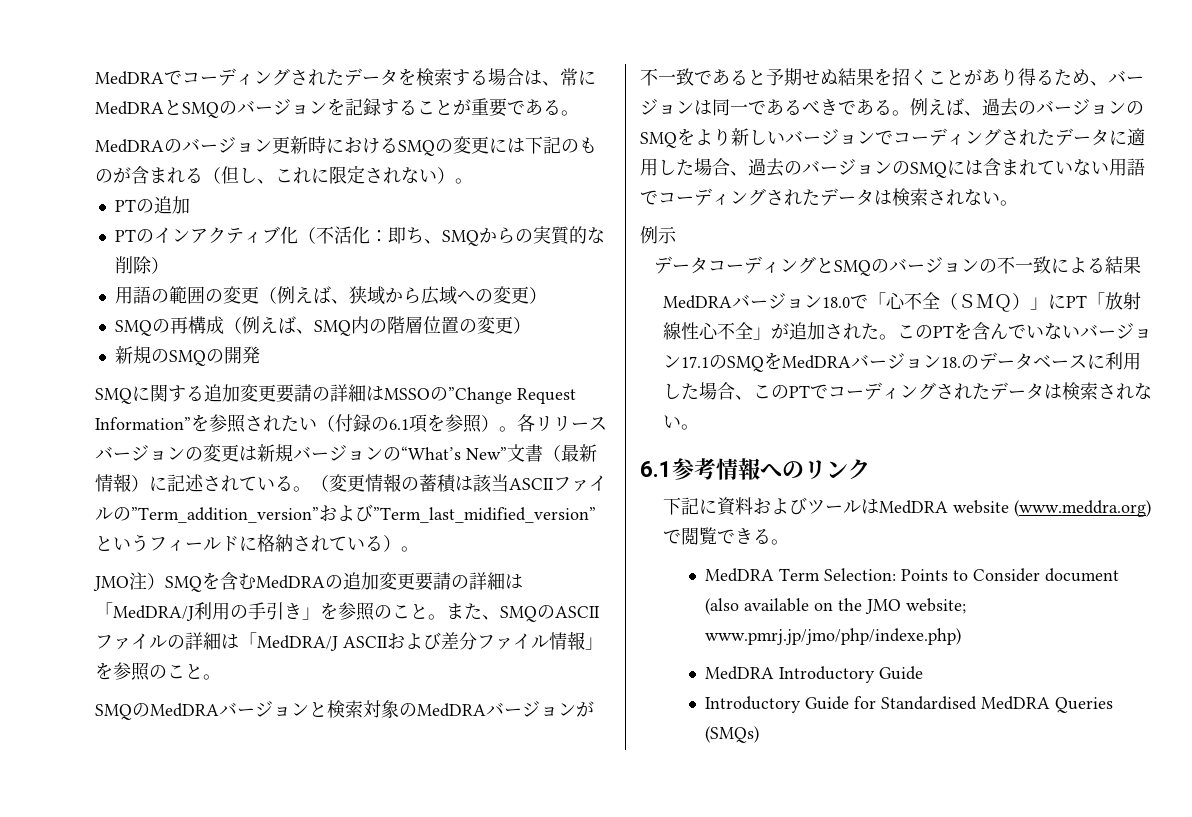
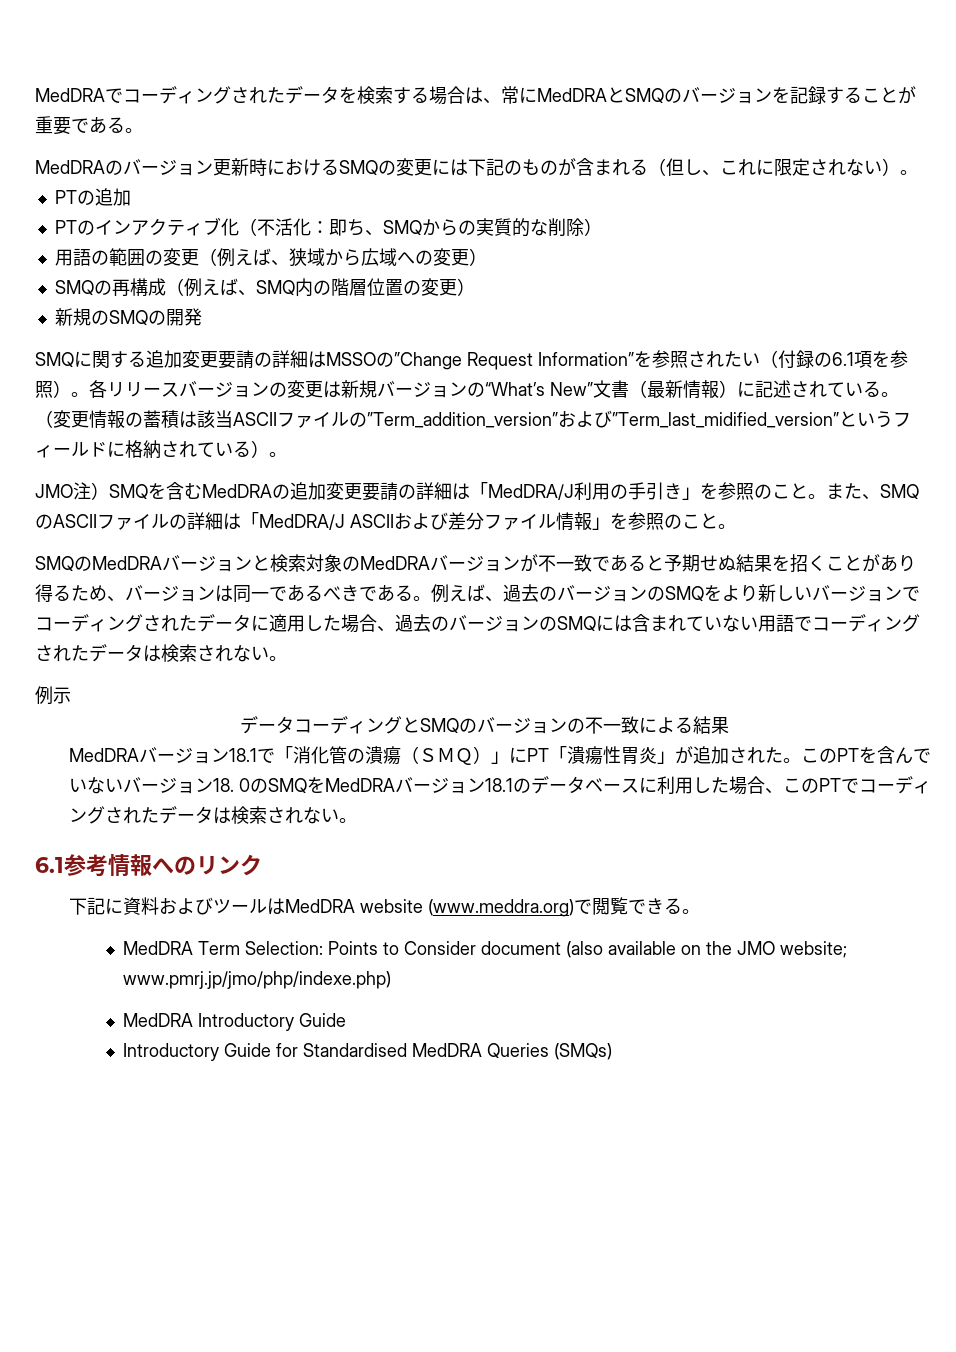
[821,292,940,310] 18.0で「心不全 -> [229,746,402,765] 18.1で「消化管の潰瘍
[1104,292,1141,310] [662,322,753,340] 放射線性心不全 -> [567,746,658,765] 潰瘍性胃炎
[680,356,709,368] 17.1 -> [213,778,251,792] 18. 0
[940,357,961,368] 18. -> [485,778,514,792] 18.1

